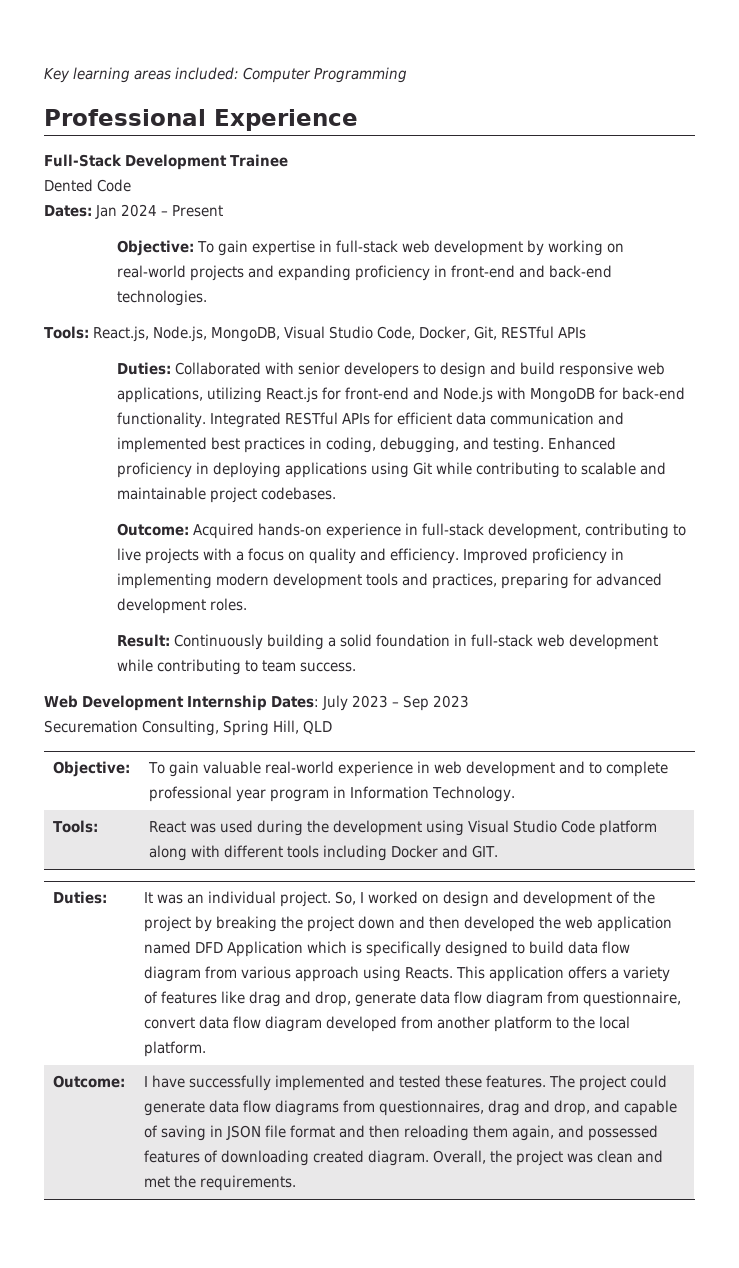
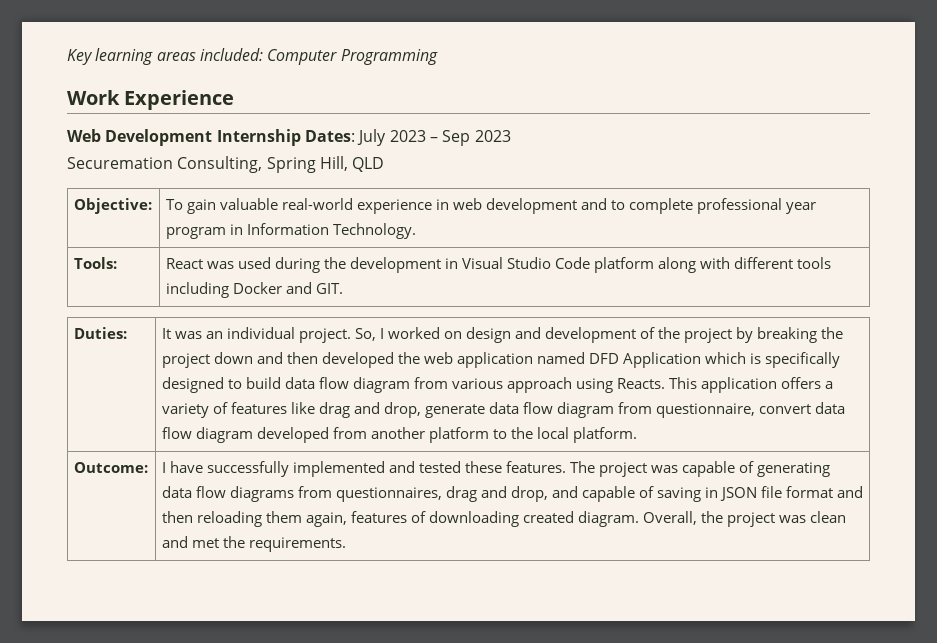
[44,109,206,126] Professional -> [67,90,120,105] Work
[44,154,288,170] [44,179,131,192] [44,204,223,219] [117,240,625,256] [117,265,613,281] [117,290,208,306] [44,326,586,342] [117,362,666,378] [117,387,686,403] [117,412,625,428] [117,437,617,453] [117,462,667,478] [117,487,337,503] [117,523,687,539] [117,548,625,564] [117,573,663,589] [117,598,248,614] [117,634,659,650] [117,659,357,675] // Full-Stack Development Trainee // Dented Code // Dates: Jan 2024 – Present // Objective: To gain expertise in full-stack web development by working on real-world projects and expanding proficiency in front-end and back-end technologies. // Tools: React.js, Node.js, MongoDB, Visual Studio Code, Docker, Git, RESTful APIs // Duties: Collaborated with senior developers to design and build responsive web applications, utilizing React.js for front-end and Node.js with MongoDB for back-end functionality. Integrated RESTful APIs for efficient data communication and implemented best practices in coding, debugging, and testing. Enhanced proficiency in deploying applications using Git while contributing to scalable and maintainable project codebases. // Outcome: Acquired hands-on experience in full-stack development, contributing to live projects with a focus on quality and efficiency. Improved proficiency in implementing modern development tools and practices, preparing for advanced development roles. // Result: Continuously building a solid foundation in full-stack web development while contributing to team success. -> (235, 100) none
[426,820,465,836] using -> [444,258,458,269] in
[630,1075,668,1088] [144,1101,206,1116] could generate -> [650,461,830,477] was capable of generating
[558,1125,659,1141] and possessed -> (347, 519) none

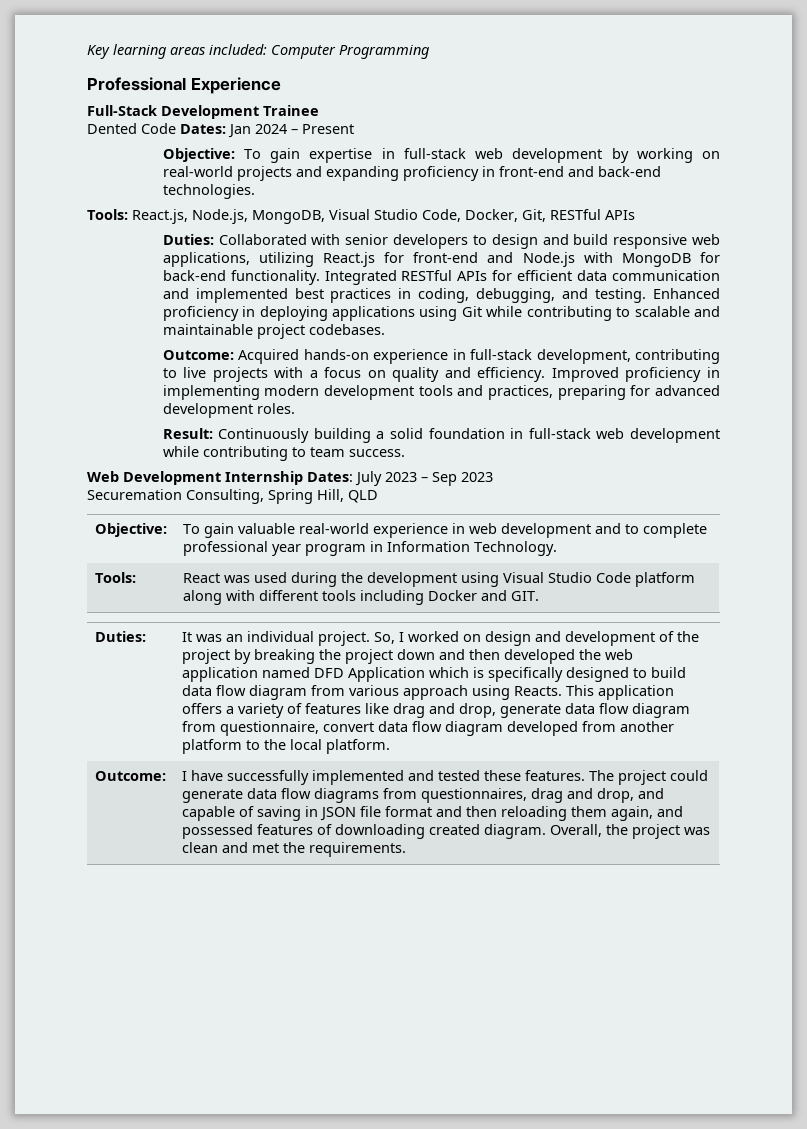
[67,90,120,105] Work -> [87,77,186,91] Professional
(235, 100) none -> [87,105,319,119] [87,123,354,138] [162,148,720,163] [162,166,661,181] [162,184,255,199] [87,209,635,224] [162,234,721,249] [162,252,720,267] [162,270,720,285] [162,288,721,303] [162,306,721,321] [162,324,385,339] [162,349,720,364] [162,367,720,382] [162,385,720,400] [162,403,295,418] [162,428,720,443] [162,446,405,461] // Full-Stack Development Trainee // Dented Code Dates: Jan 2024 – Present // Objective: To gain expertise in full-stack web development by working on real-world projects and expanding proficiency in front-end and back-end technologies. // Tools: React.js, Node.js, MongoDB, Visual Studio Code, Docker, Git, RESTful APIs // Duties: Collaborated with senior developers to design and build responsive web applications, utilizing React.js for front-end and Node.js with MongoDB for back-end functionality. Integrated RESTful APIs for efficient data communication and implemented best practices in coding, debugging, and testing. Enhanced proficiency in deploying applications using Git while contributing to scalable and maintainable project codebases. // Outcome: Acquired hands-on experience in full-stack development, contributing to live projects with a focus on quality and efficiency. Improved proficiency in implementing modern development tools and practices, preparing for advanced development roles. // Result: Continuously building a solid foundation in full-stack web development while contributing to team success.
[444,258,458,269] in -> [460,572,499,587] using
[650,461,830,477] was capable of generating -> [669,770,708,781] [181,789,243,803] could generate
(347, 519) none -> [656,806,683,817] [181,824,253,839] and possessed

